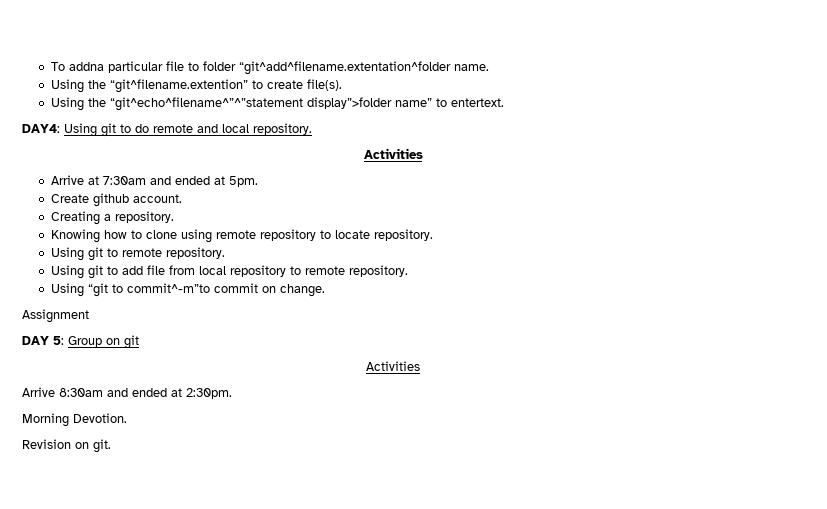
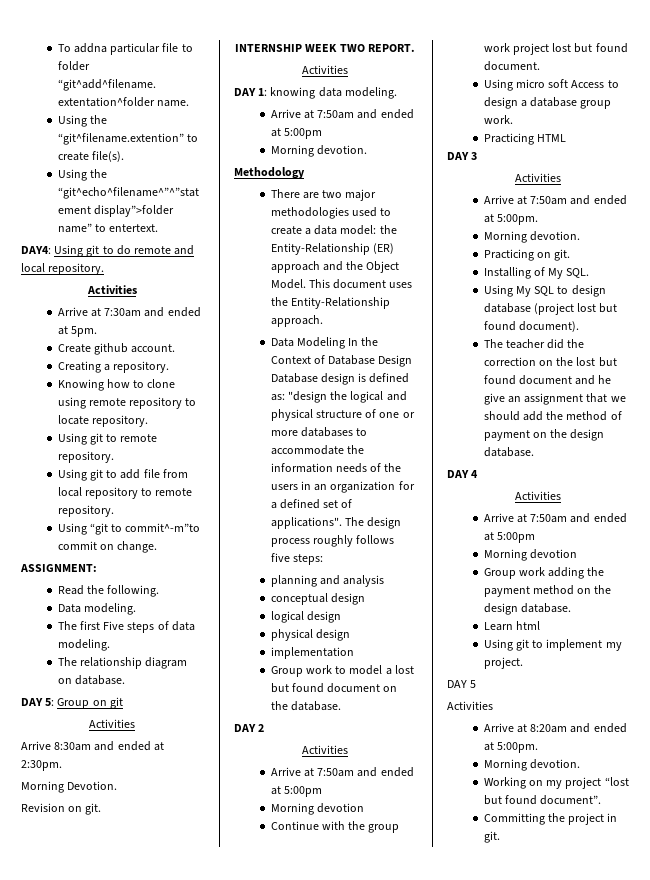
[22,309,89,323] Assignment -> [20,564,97,572] [57,585,160,597] [57,603,136,615] [57,621,195,633] [57,639,110,651] [57,657,188,669] [57,675,125,685] ASSIGNMENT: // Read the following. // Data modeling. // The first Five steps of data modeling. // The relationship diagram on database.
(111, 446) none -> [235,44,415,52] [302,65,348,74] [234,87,397,99] [270,109,414,119] [270,128,322,139] [270,145,367,157] [234,167,305,179] [270,189,377,201] [270,207,392,219] [270,225,397,235] [270,243,394,255] [270,261,400,273] [270,279,413,289] [270,297,390,309] [270,315,323,327] [270,337,379,349] [270,355,413,367] [270,373,410,385] [270,391,407,403] [270,409,415,421] [270,427,368,437] [270,445,364,455] [270,463,402,473] [270,481,415,493] [270,499,353,509] [270,517,402,529] [270,535,395,547] [270,553,323,565] [270,575,385,587] [270,593,365,605] [270,611,341,623] [270,629,350,641] [270,647,354,659] [270,665,414,677] [270,683,398,693] [270,701,341,711] [234,724,265,732] [302,745,348,754] [270,767,414,777] [270,786,322,797] [270,803,364,815] [270,821,400,833] [483,43,628,55] [483,61,540,71] [483,79,619,91] [483,97,612,109] [483,115,513,124] [483,133,566,145] [447,152,478,160] [515,173,561,182] [483,195,627,205] [483,214,538,225] [483,231,580,243] [483,249,571,261] [483,267,590,279] [483,285,606,297] [483,303,618,315] [483,321,579,332] [483,339,585,349] [483,357,617,367] [483,375,612,385] [483,393,626,405] [483,411,622,421] [483,429,605,441] [483,447,534,457] [447,470,479,478] [515,491,561,500] [483,513,627,523] [483,532,535,543] [483,549,577,561] [483,567,605,579] [483,585,612,597] [483,603,571,615] [483,621,540,631] [483,639,622,651] [483,657,523,669] [447,680,477,688] [447,701,493,710] [483,723,627,733] [483,742,538,753] [483,759,580,771] [483,777,629,789] [483,795,602,805] [483,813,618,825] [483,831,500,843] // INTERNSHIP WEEK TWO REPORT. // Activities // DAY 1: knowing data modeling. // Arrive at 7:50am and ended at 5:00pm // Morning devotion. // Methodology // There are two major methodologies used to create a data model: the Entity-Relationship (ER) approach and the Object Model. This document uses the Entity-Relationship approach. // Data Modeling In the Context of Database Design Database design is defined as: "design the logical and physical structure of one or more databases to accommodate the information needs of the users in an organization for a defined set of applications". The design process roughly follows five steps: // planning and analysis // conceptual design // logical design // physical design // implementation // Group work to model a lost but found document on the database. // DAY 2 // Activities // Arrive at 7:50am and ended at 5:00pm // Morning devotion // Continue with the group work project lost but found document. // Using micro soft Access to design a database group work. // Practicing HTML // DAY 3 // Activities // Arrive at 7:50am and ended at 5:00pm. // Morning devotion. // Practicing on git. // Installing of My SQL. // Using My SQL to design database (project lost but found document). // The teacher did the correction on the lost but found document and he give an assignment that we should add the method of payment on the design database. // DAY 4 // Activities // Arrive at 7:50am and ended at 5:00pm // Morning devotion // Group work adding the payment method on the design database. // Learn html // Using git to implement my project. // DAY 5 // Activities // Arrive at 8:20am and ended at 5:00pm. // Morning devotion. // Working on my project “lost but found document”. // Committing the project in git.

